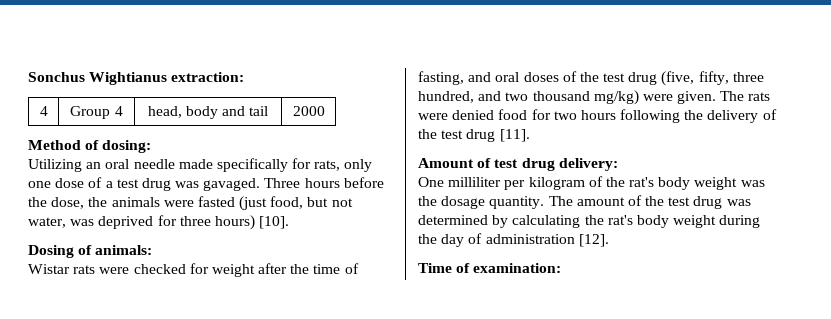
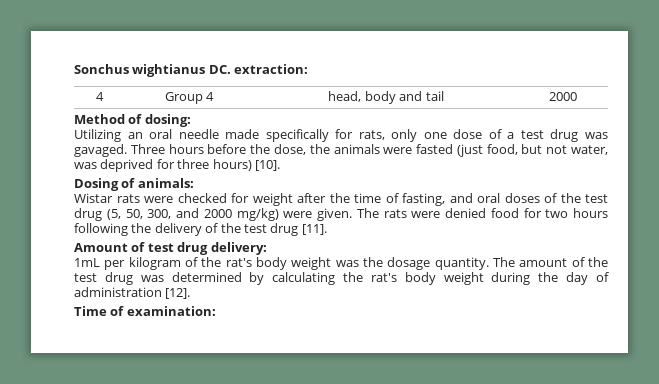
[89,72,168,85] Wightianus -> [132,64,231,77] wightianus DC.
[661,71,764,86] [418,91,590,103] (five, fifty, three hundred, and two thousand -> [106,208,232,220] (5, 50, 300, and 2000
[418,177,502,187] One milliliter -> [74,258,100,267] 1mL

